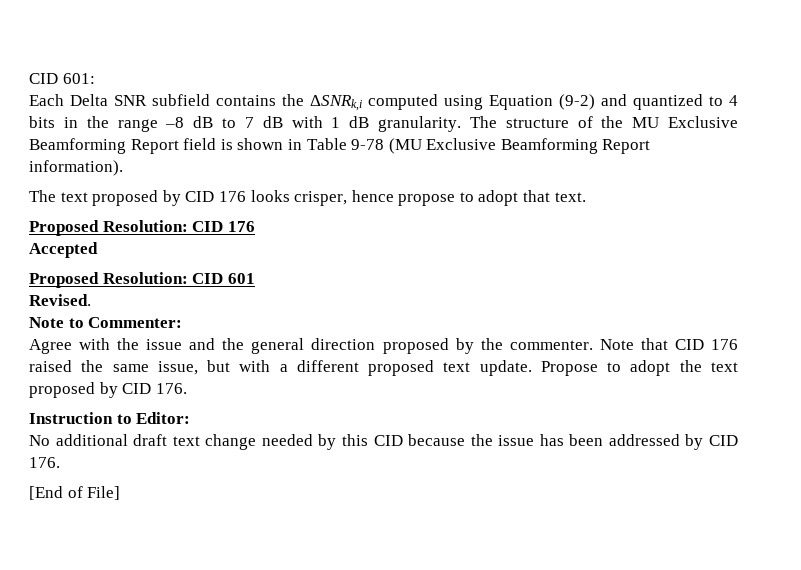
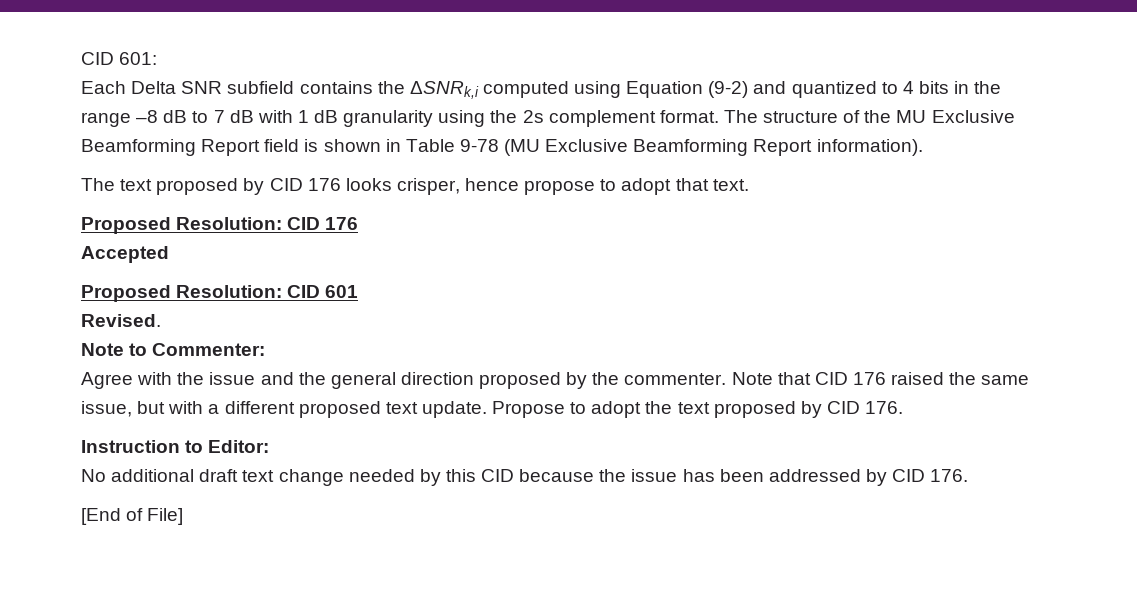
[378,116,461,132] granularity. -> [343,110,719,127] granularity using the 2s complement format.

